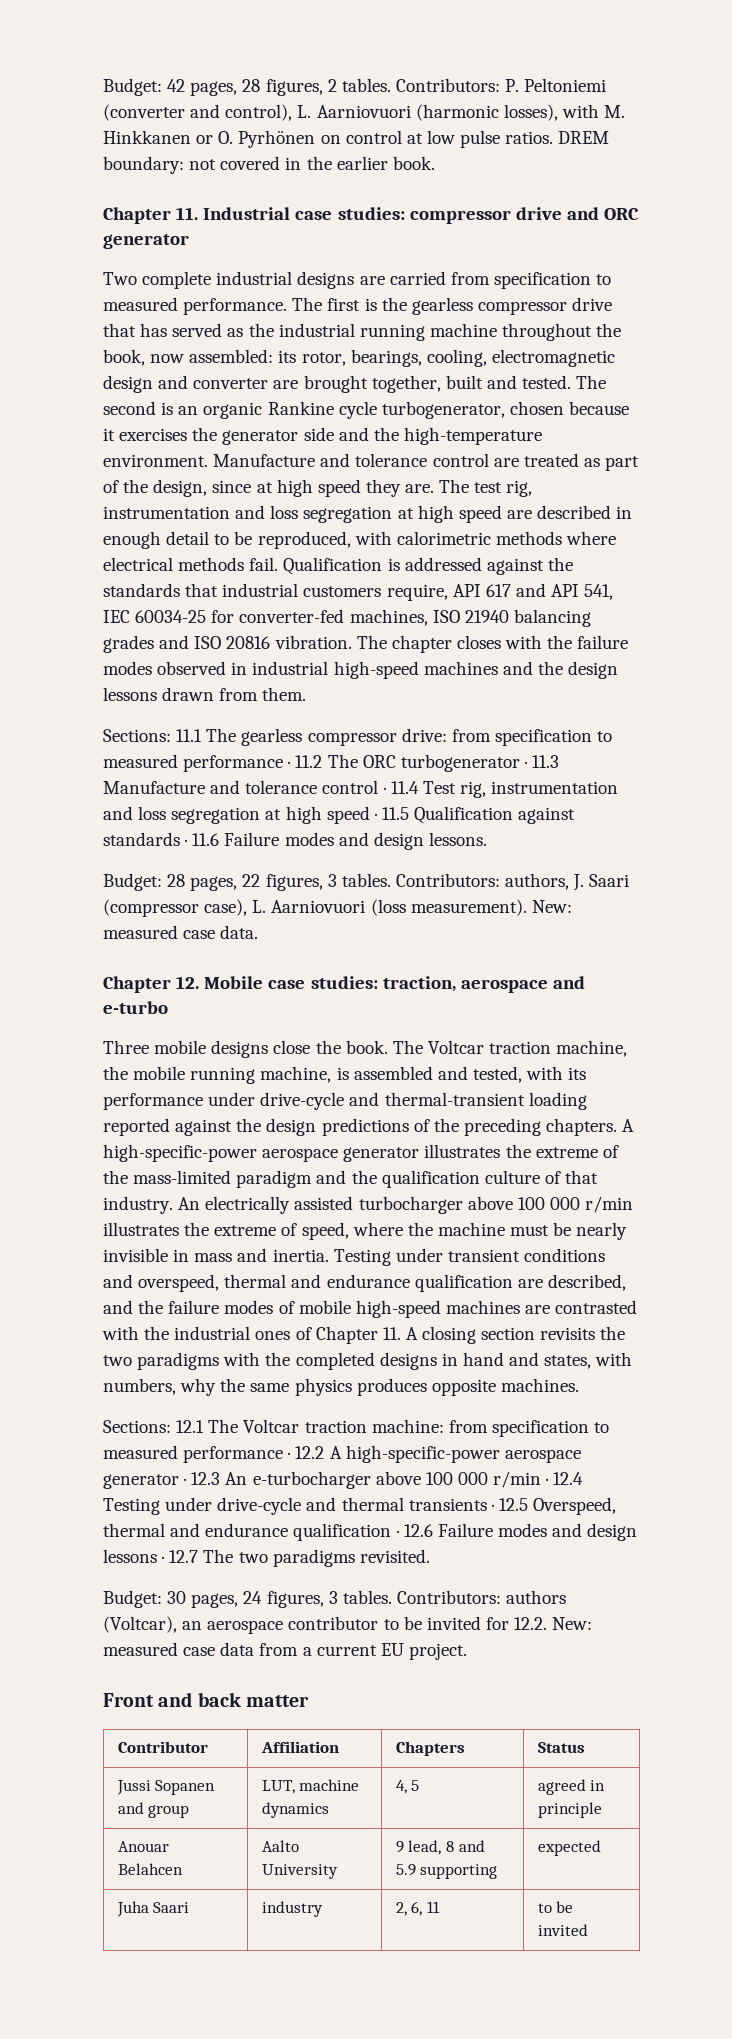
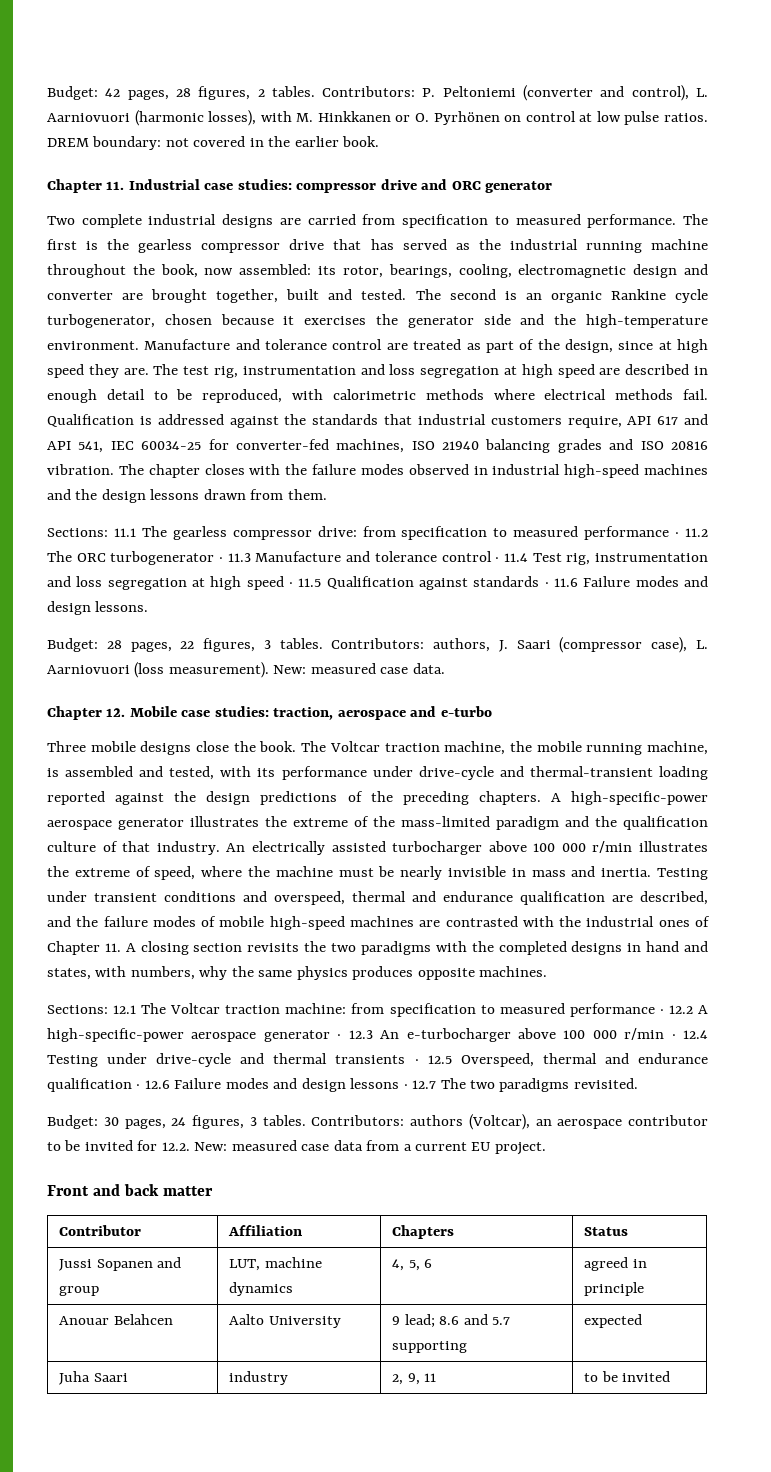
[411,1780,420,1791] 5 -> [408,1259,433,1271] 5, 6
[408,1840,485,1855] [395,1864,416,1876] lead, 8 and 5.9 -> [404,1314,511,1328] lead; 8.6 and 5.7
[411,1901,423,1916] 6, -> [407,1373,420,1385] 9,

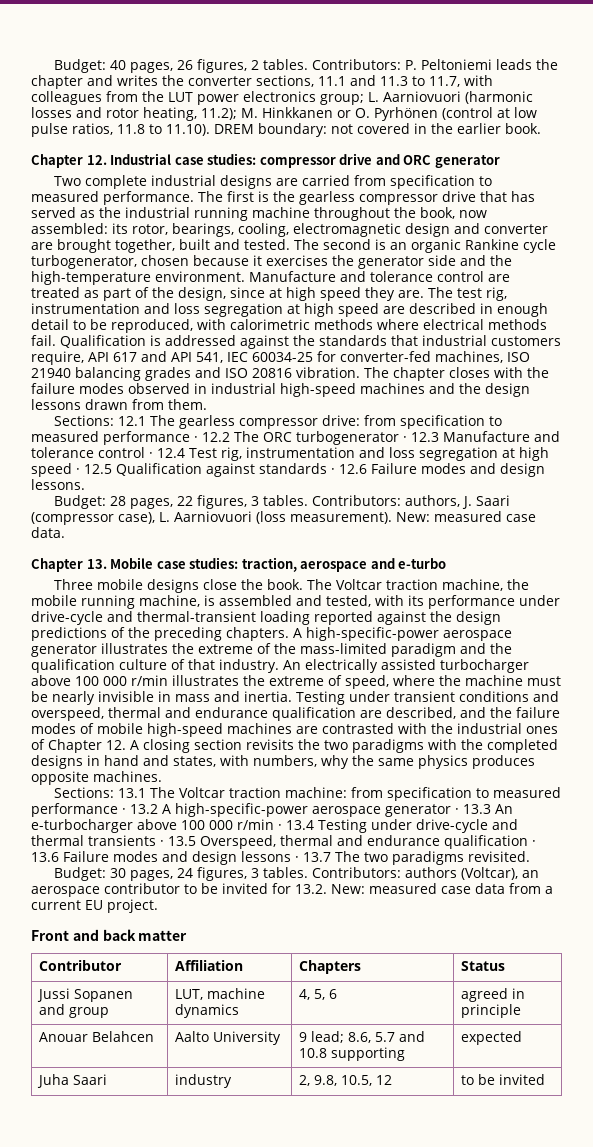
[47,86,191,100] Budget: 42 pages, 28 -> [54,59,194,73] Budget: 40 pages, 26
[523,85,708,101] [47,110,292,126] (converter and control), L. Aarniovuori (harmonic losses), with -> [496,59,559,70] [31,75,493,89] [31,91,533,105] [31,107,237,121] leads the chapter and writes the converter sections, 11.1 and 11.3 to 11.7, with colleagues from the LUT power electronics group; L. Aarniovuori (harmonic losses and rotor heating, 11.2);
[504,111,576,122] on control -> [442,107,493,120] (control
[663,113,708,122] ratios. -> [72,123,210,136] ratios, 11.8 to 11.10).
[106,181,125,190] 11. -> [86,155,107,165] 12.
[113,528,136,537] 11.1 -> [118,416,147,426] 12.1
[684,528,708,537] 11.2 -> [202,432,230,442] 12.2
[227,553,251,562] 11.3 -> [411,432,439,442] 12.3
[503,553,528,562] 11.4 -> [157,448,185,458] 12.4
[298,578,322,587] 11.5 -> [84,464,112,474] 12.5
[554,578,578,587] 11.6 -> [339,464,367,474] 12.6
[106,708,126,717] 12. -> [86,559,107,569] 13.
[104,943,121,952] 11. -> [106,740,126,750] 12.
[113,1005,137,1014] 12.1 -> [118,788,147,798] 13.1
[668,1005,693,1014] 12.2 -> [130,804,158,814] 13.2
[348,1030,373,1039] 12.3 -> [463,804,491,814] 13.3
[682,1030,708,1039] 12.4 -> [286,820,314,830] 13.4
[427,1055,452,1064] 12.5 -> [168,836,196,846] 13.5
[144,1080,170,1089] 12.6 -> [31,852,59,862] 13.6
[412,1080,437,1089] 12.7 -> [303,852,331,862] 13.7
[161,1142,190,1151] 12.2. -> [295,884,327,894] 13.2.
[439,1314,511,1325] 8.6 and 5.7 -> [347,1031,425,1043] [298,1048,327,1058] 8.6, 5.7 and 10.8
[407,1373,437,1385] 9, 11 -> [313,1075,392,1086] 9.8, 10.5, 12

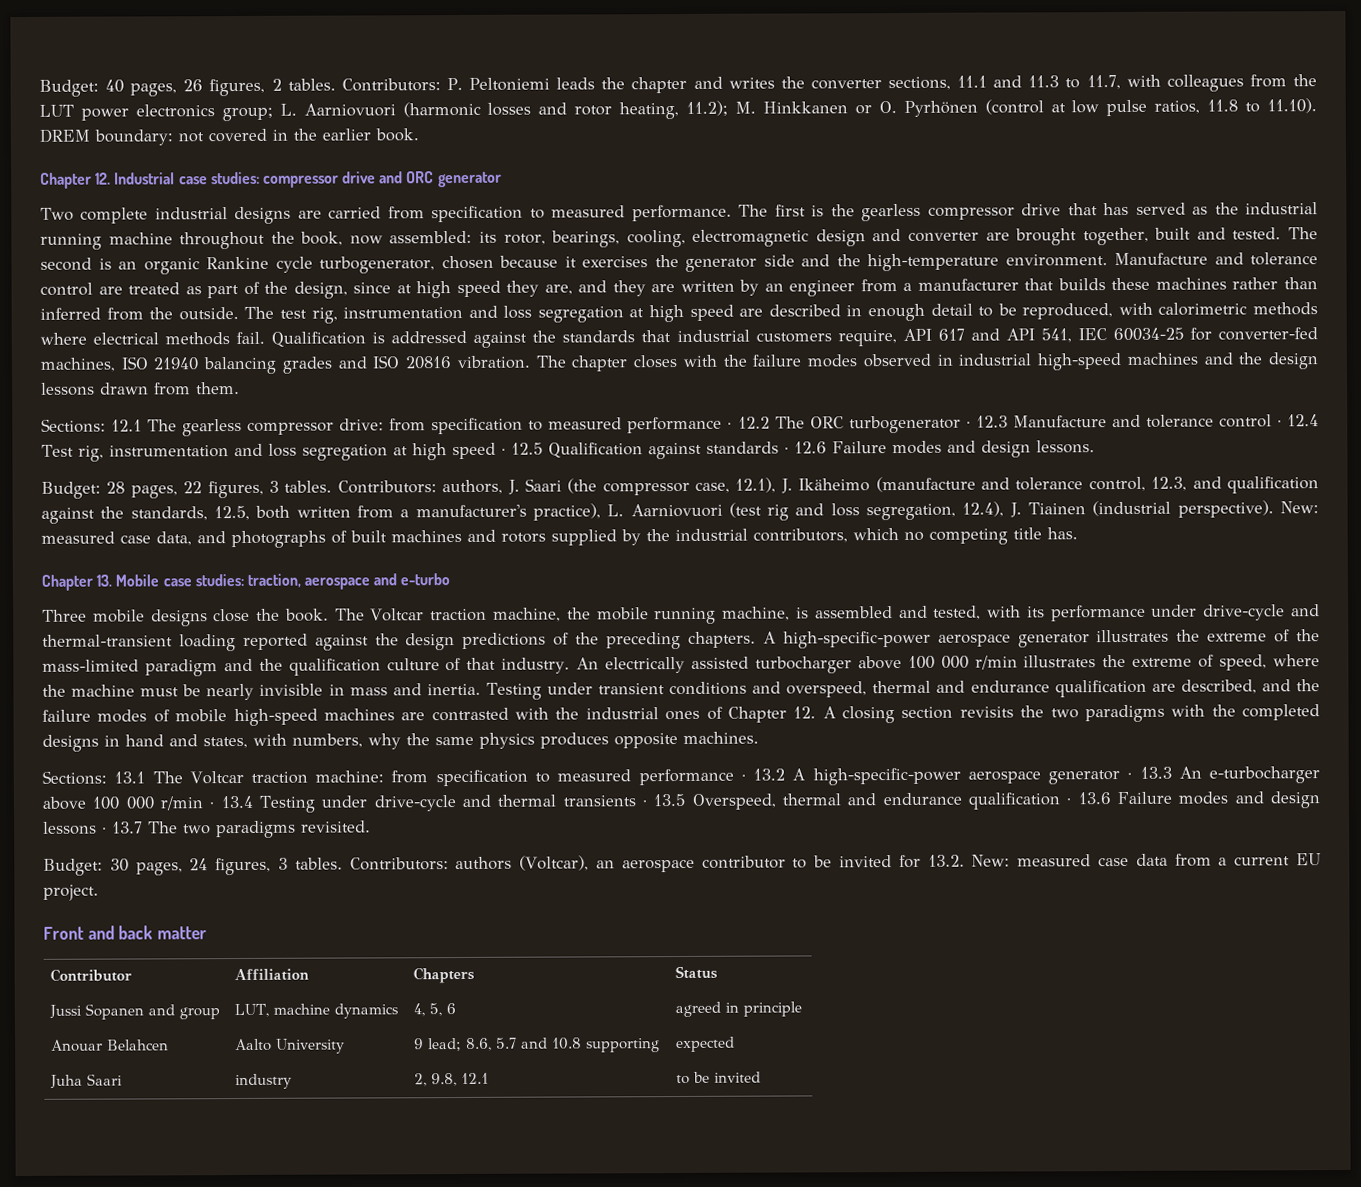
[398,290,424,298] are. -> [544,277,1318,297] [40,307,239,321] are, and they are written by an engineer from a manufacturer that builds these machines rather than inferred from the outside.
[31,511,536,525] [31,527,65,538] (compressor case), L. Aarniovuori (loss measurement). New: measured case data. -> [567,476,1319,496] [41,500,1320,524] [41,527,1078,549] (the compressor case, 12.1), J. Ikäheimo (manufacture and tolerance control, 12.3, and qualification against the standards, 12.5, both written from a manufacturer's practice), L. Aarniovuori (test rig and loss segregation, 12.4), J. Tiainen (industrial perspective). New: measured case data, and photographs of built machines and rotors supplied by the industrial contributors, which no competing title has.
[340,1075,392,1086] 10.5, 12 -> [461,1072,490,1085] 12.1

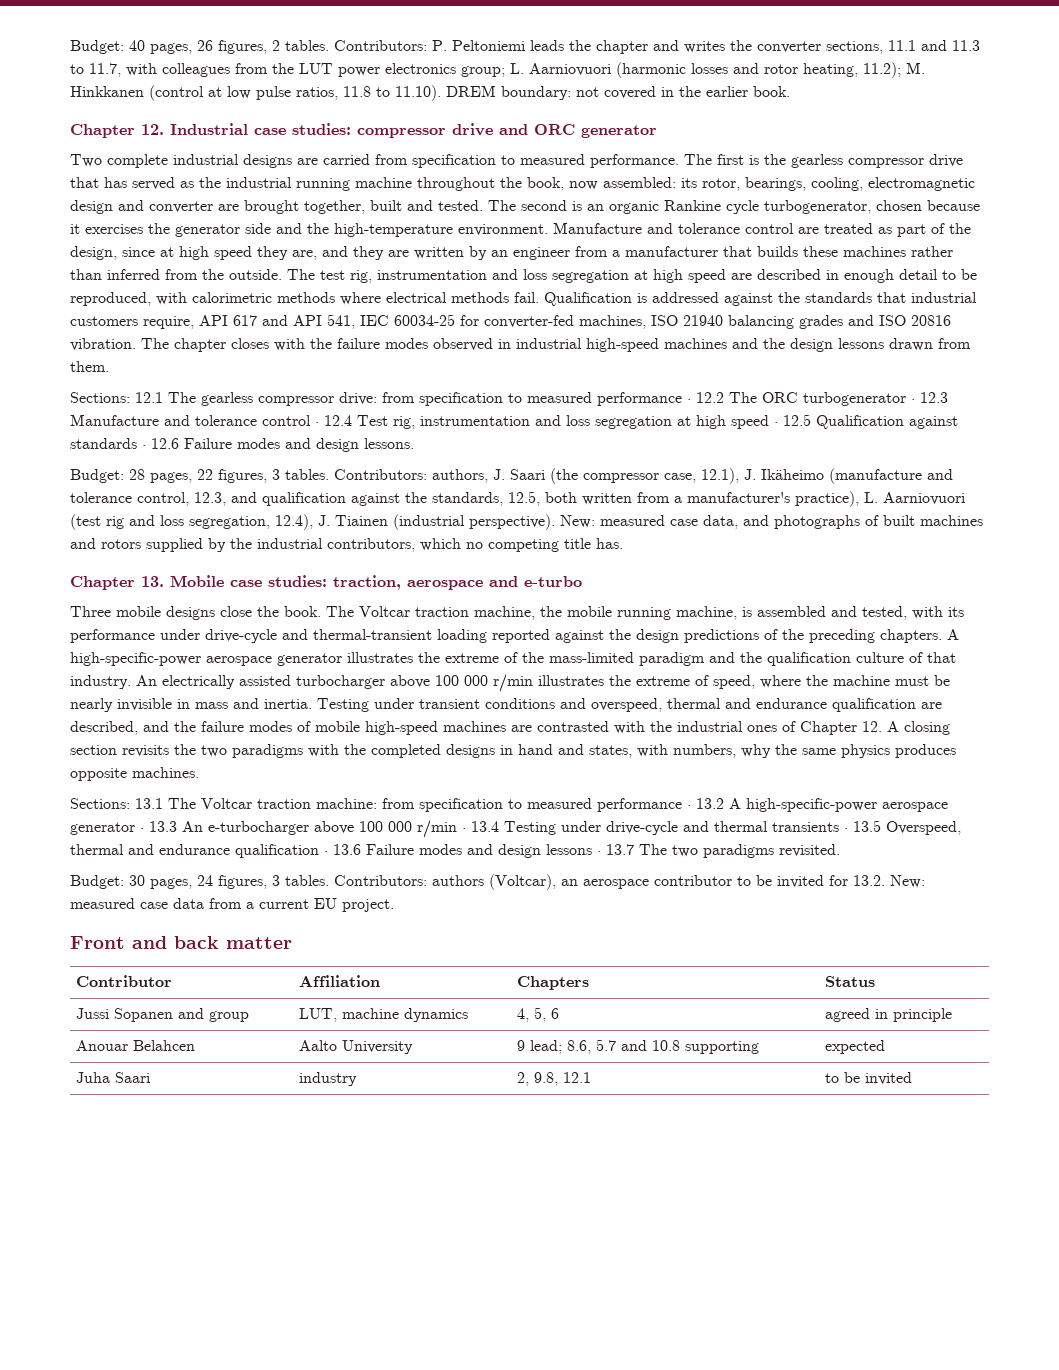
[854,100,978,117] or O. Pyrhönen -> (144, 91) none

